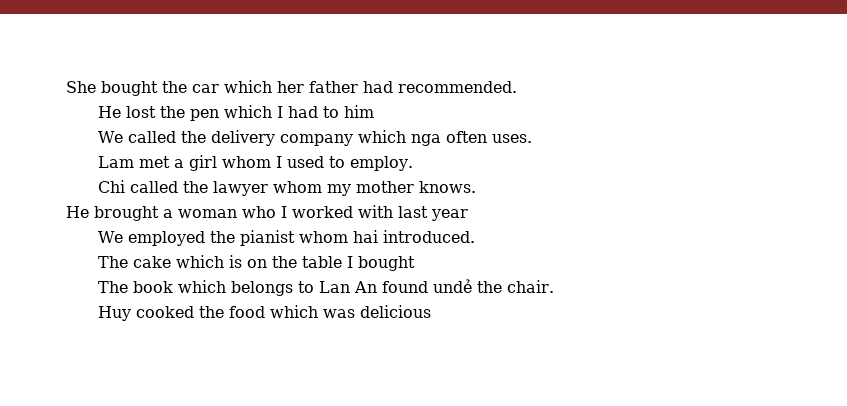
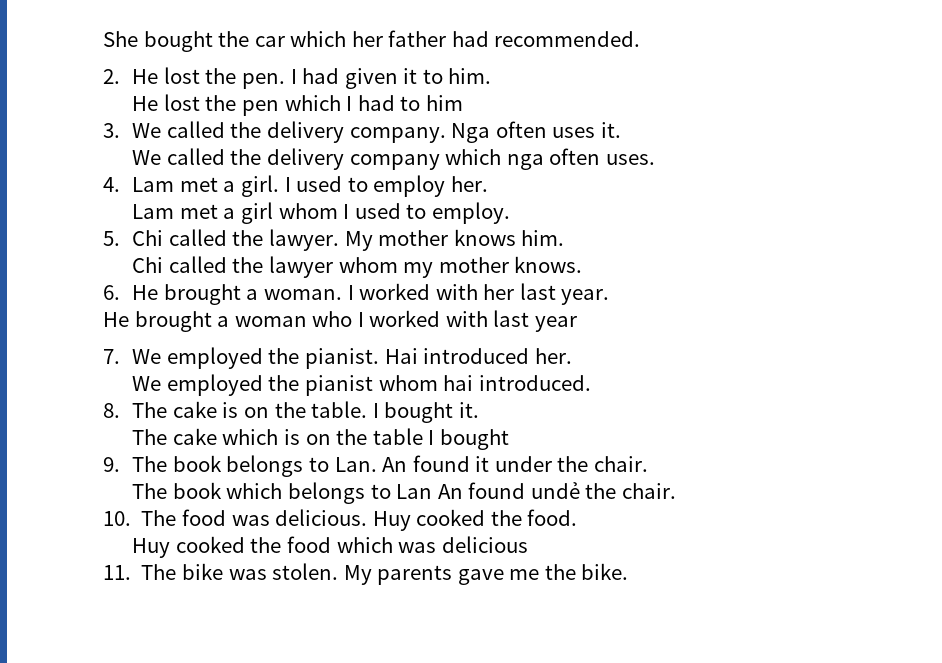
(518, 87) none -> [103,67,492,89] // 2. He lost the pen. I had given it to him.
(374, 111) none -> [103,121,621,143] // 3. We called the delivery company. Nga often uses it.
(532, 138) none -> [103,175,488,197] // 4. Lam met a girl. I used to employ her.
(413, 163) none -> [103,229,565,251] // 5. Chi called the lawyer. My mother knows him.
(476, 187) none -> [103,283,610,305] // 6. He brought a woman. I worked with her last year.
(469, 215) none -> [103,347,572,369] // 7. We employed the pianist. Hai introduced her.
(475, 236) none -> [103,401,479,423] // 8. The cake is on the table. I bought it.
(415, 263) none -> [103,455,648,477] // 9. The book belongs to Lan. An found it under the chair.
(554, 286) none -> [103,509,578,531] // 10. The food was delicious. Huy cooked the food.
(431, 311) none -> [103,563,629,585] // 11. The bike was stolen. My parents gave me the bike.

